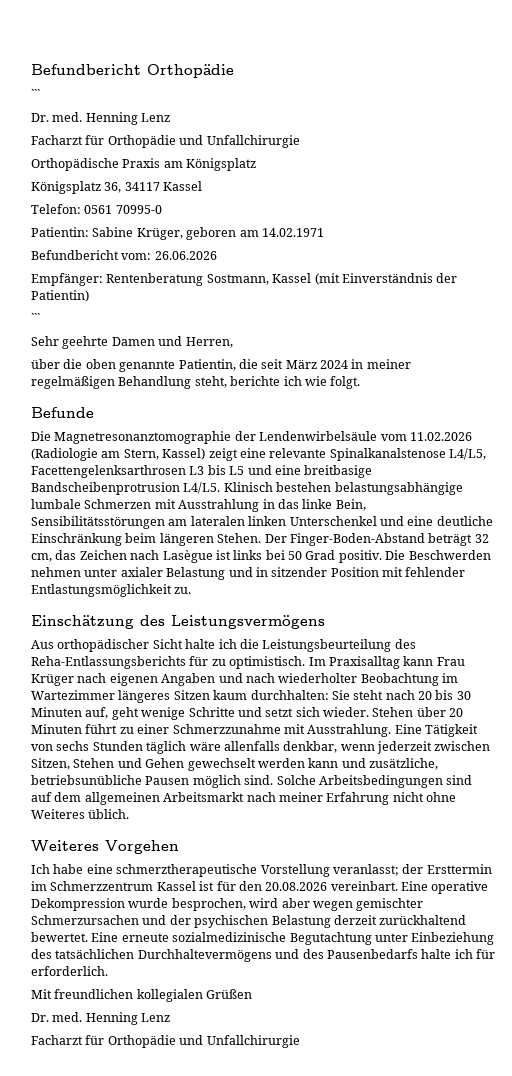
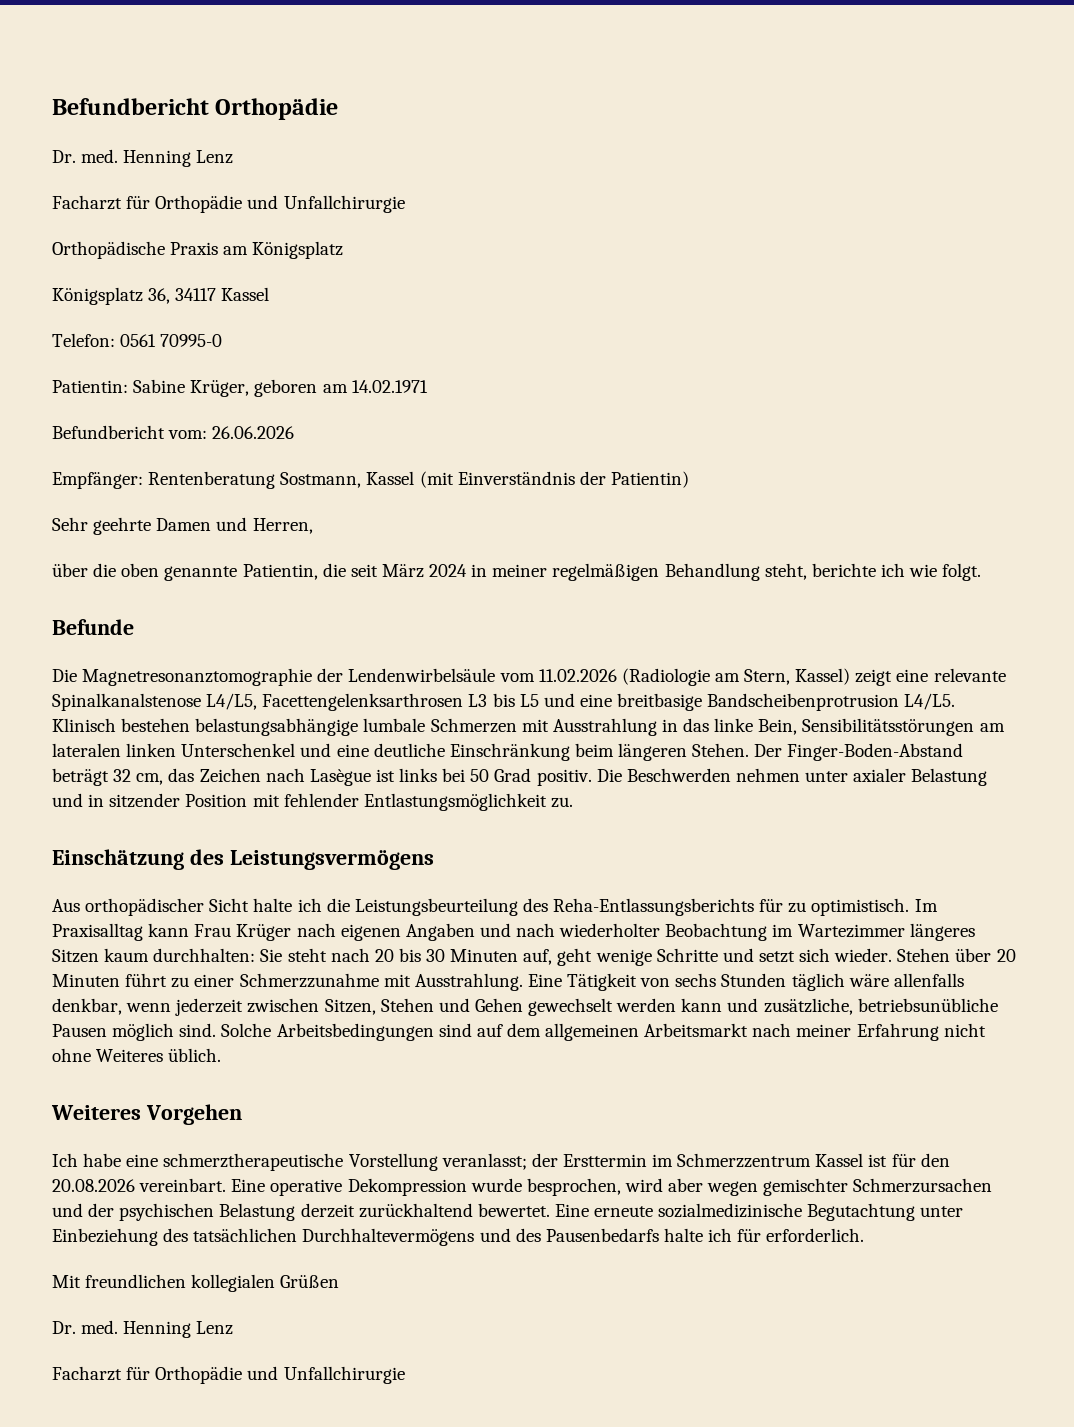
[31,89,40,99] // ``` -> (339, 109) none
[31,313,40,323] // ``` -> (689, 479) none

